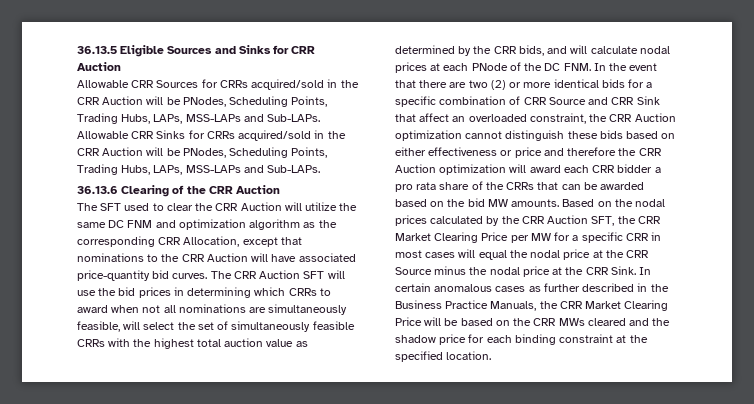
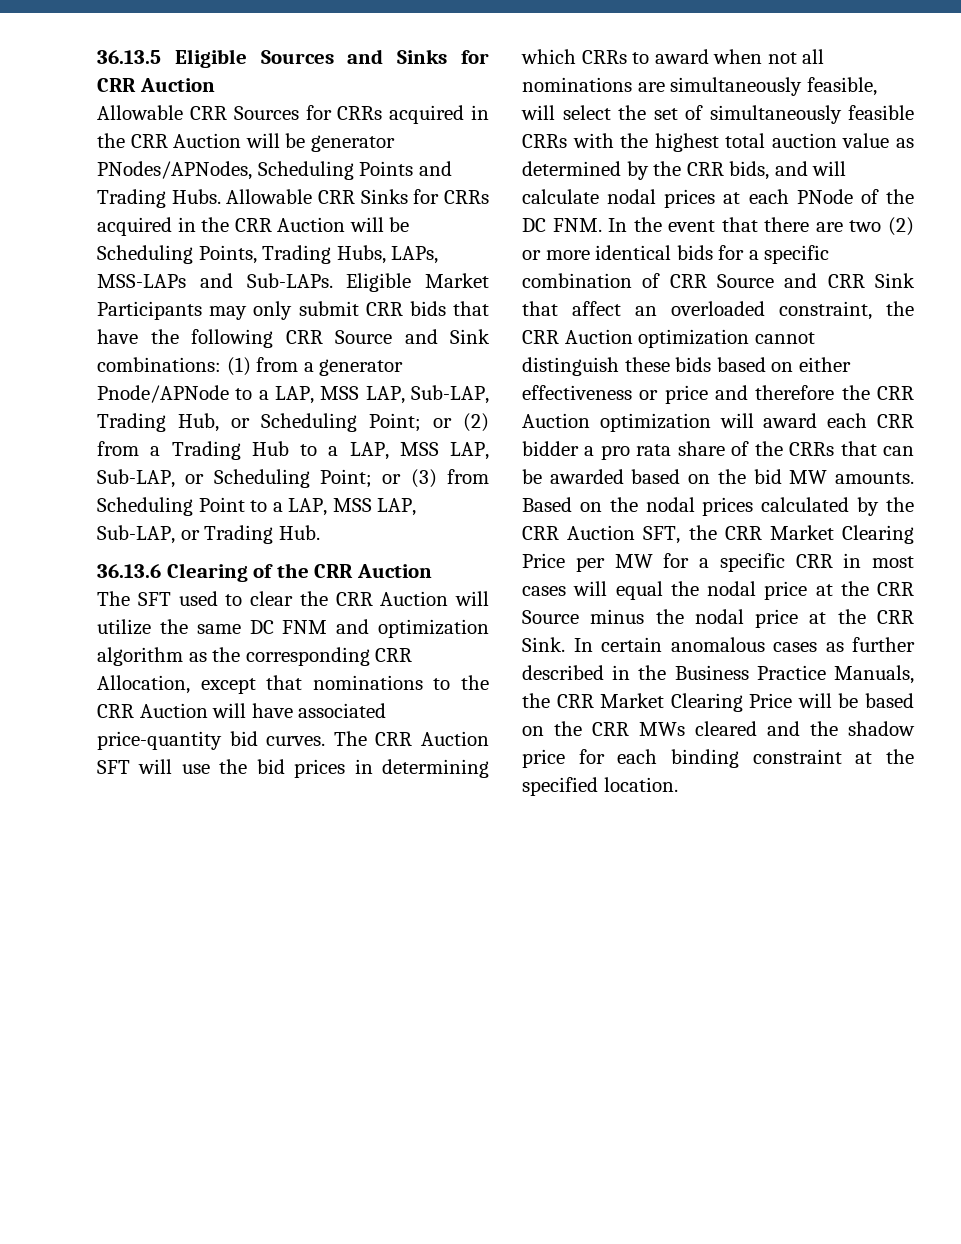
[251,79,359,90] [77,96,328,107] [77,113,321,124] [77,130,346,141] [77,147,328,158] [77,164,321,175] acquired/sold in the CRR Auction will be PNodes, Scheduling Points, Trading Hubs, LAPs, MSS-LAPs and Sub-LAPs. Allowable CRR Sinks for CRRs acquired/sold in the CRR Auction will be PNodes, Scheduling Points, Trading Hubs, LAPs, MSS-LAPs and Sub-LAPs. -> [389,105,489,124] [97,133,395,152] [97,161,452,180] [97,189,490,208] [97,217,410,236] [97,245,439,264] [97,273,489,292] [97,301,490,320] [97,329,490,348] [97,357,404,376] [97,385,489,404] [97,413,489,432] [97,441,489,460] [97,469,489,488] [97,497,417,516] [97,525,320,544] acquired in the CRR Auction will be generator PNodes/APNodes, Scheduling Points and Trading Hubs. Allowable CRR Sinks for CRRs acquired in the CRR Auction will be Scheduling Points, Trading Hubs, LAPs, MSS-LAPs and Sub-LAPs. Eligible Market Participants may only submit CRR bids that have the following CRR Source and Sink combinations: (1) from a generator Pnode/APNode to a LAP, MSS LAP, Sub-LAP, Trading Hub, or Scheduling Point; or (2) from a Trading Hub to a LAP, MSS LAP, Sub-LAP, or Scheduling Point; or (3) from Scheduling Point to a LAP, MSS LAP, Sub-LAP, or Trading Hub.

